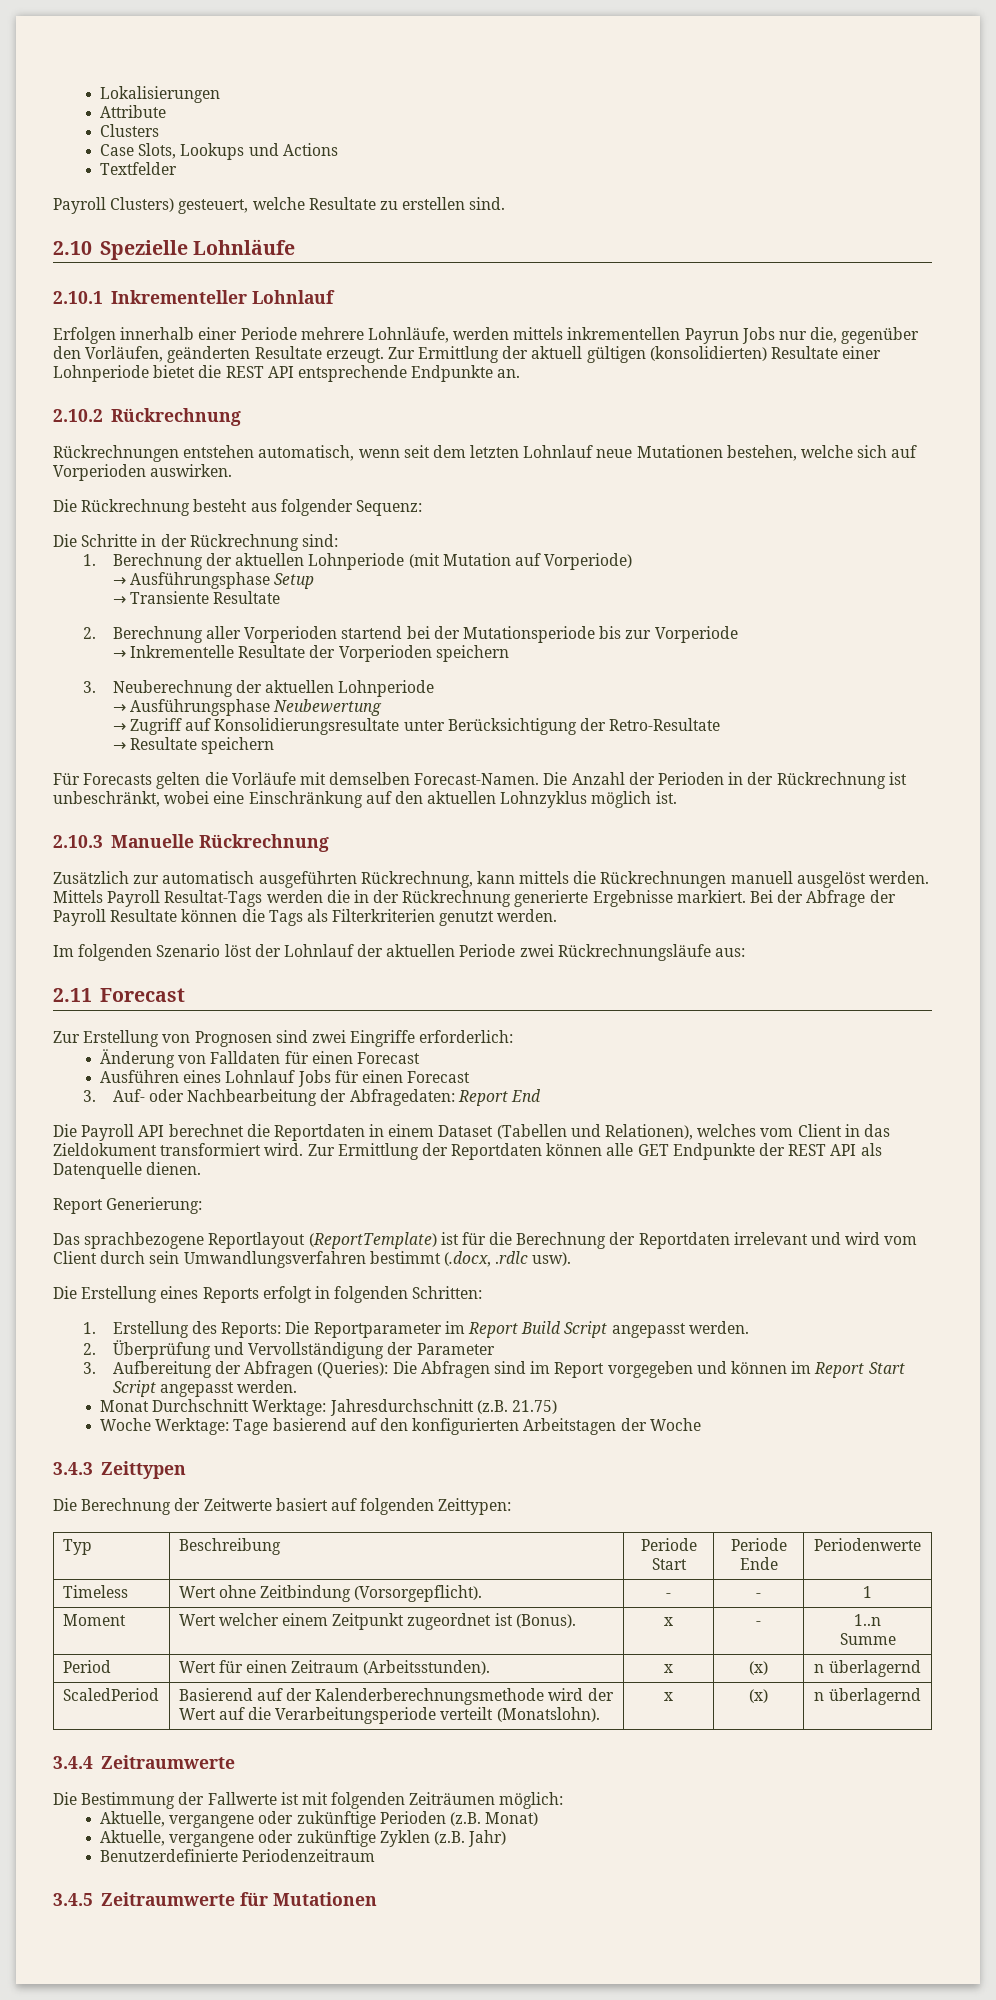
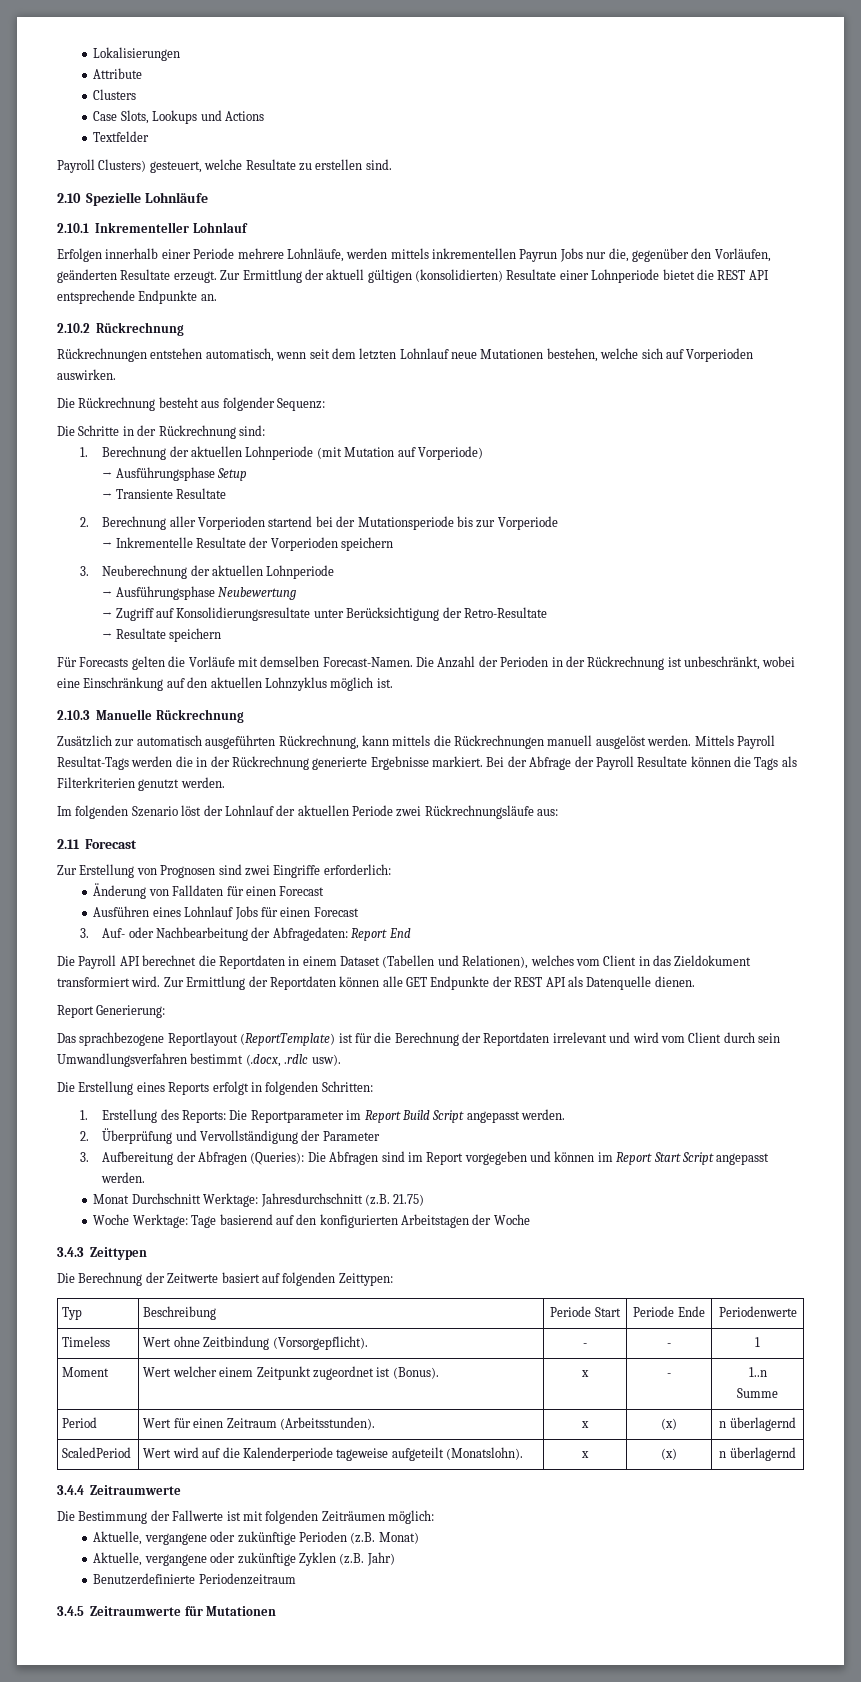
[178,1688,614,1705] [178,1707,494,1724] Basierend auf der Kalenderberechnungsmethode wird der Wert auf die Verarbeitungsperiode verteilt -> [143,1447,444,1461] Wert wird auf die Kalenderperiode tageweise aufgeteilt

